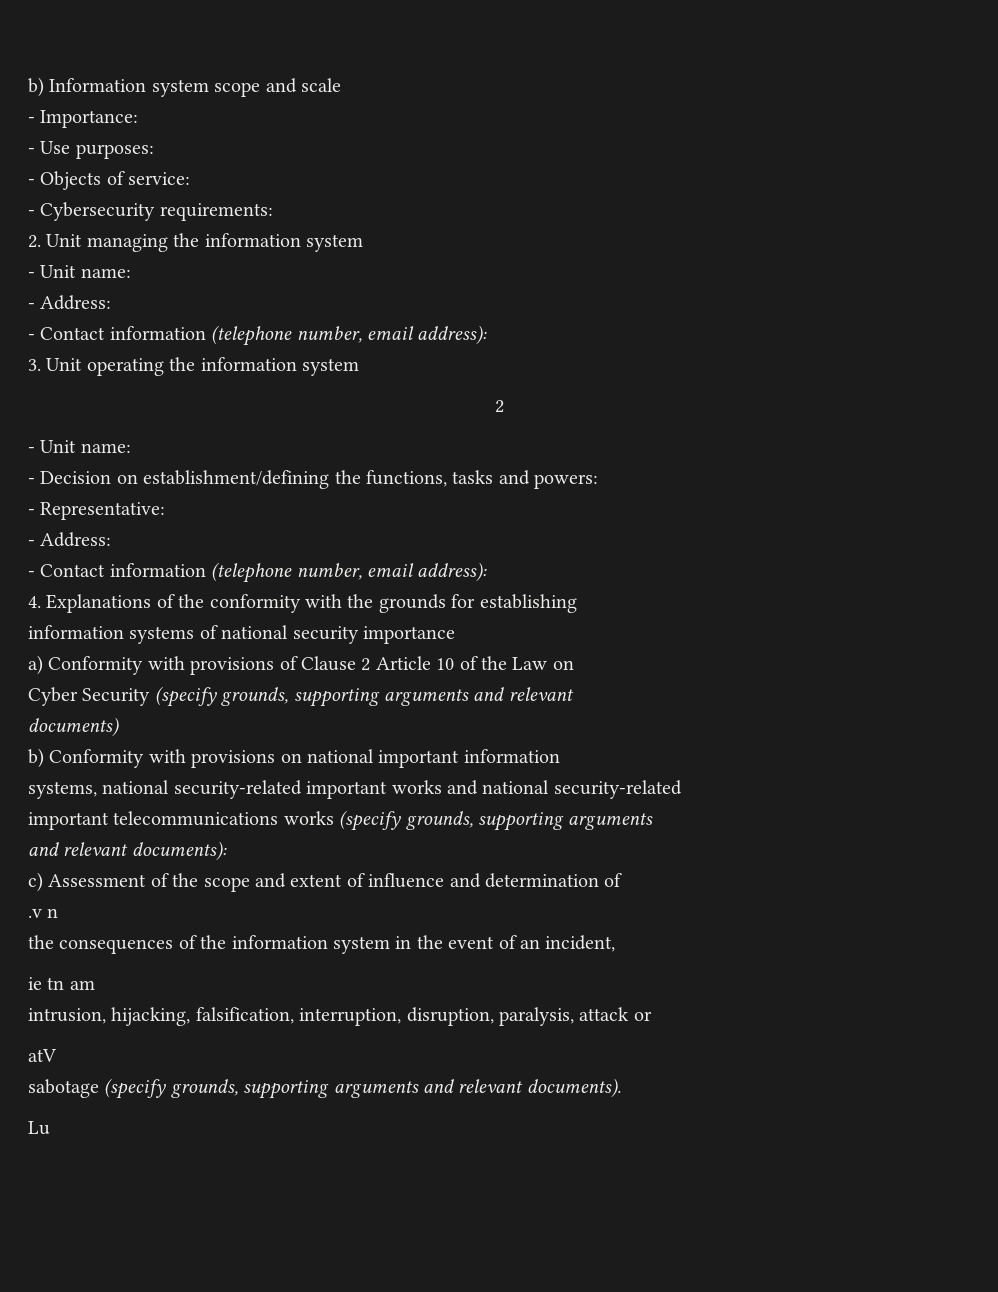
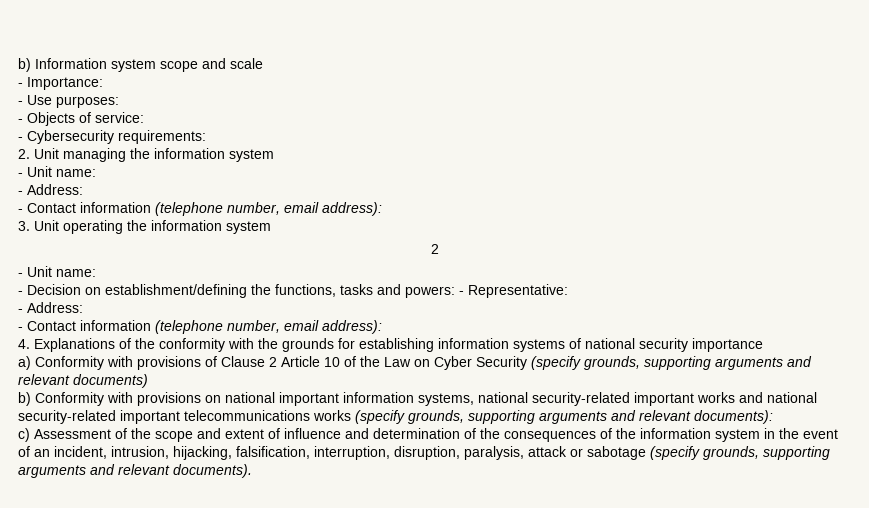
(599, 481) // -> (455, 292) none
(577, 603) // -> (434, 345) none
(574, 665) // -> (430, 363) none
(574, 694) // -> (70, 379) none
(560, 756) // -> (414, 397) none
(682, 789) // -> (116, 417) none
(654, 821) // -> (607, 417) none
[28,908,59,918] // .v n // -> (476, 433) none
[28,977,95,990] // ie tn am // -> (107, 452) none
[28,1049,57,1062] // atV // -> (583, 452) none
[28,1121,50,1135] // Lu -> (252, 471) none

